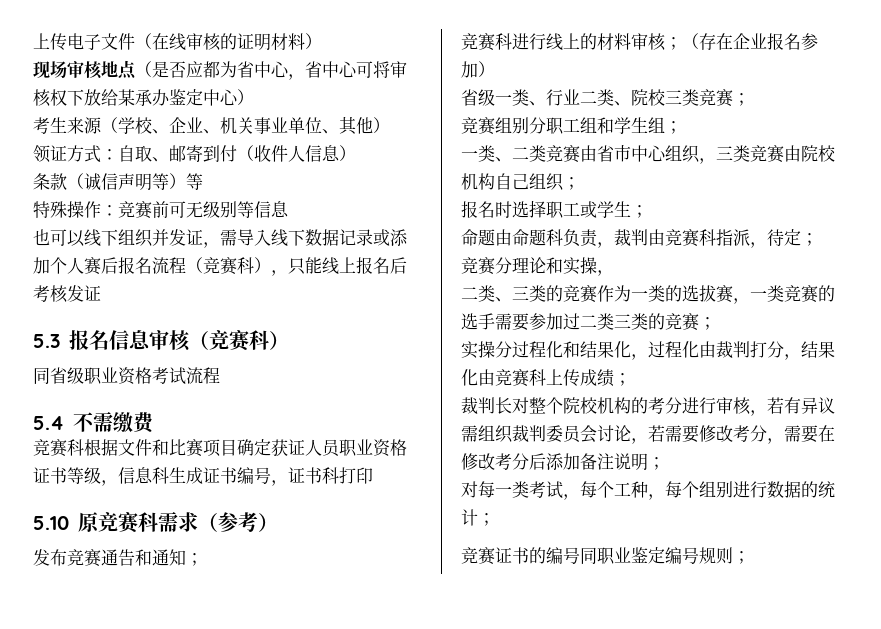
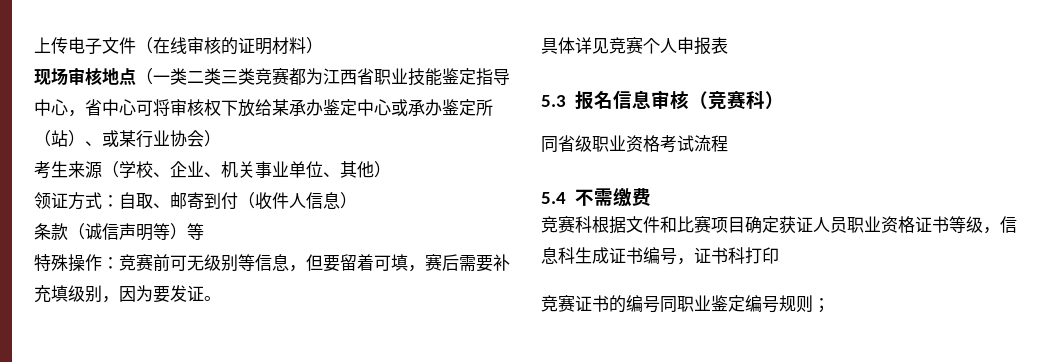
[152,61,254,78] 是否应都为省 -> [153,67,510,86] 一类二类三类竞赛都为江西省职业技能鉴定指导
(238, 97) none -> [391,99,493,116] [34,130,204,148] 或承办鉴定所（站）、或某行业协会
[33,229,408,248] [33,257,407,276] [33,285,101,303] // 也可以线下组织并发证，需导入线下数据记录或添加个人赛后报名流程（竞赛科），只能线上报名后考核发证 -> [289,253,510,272] [34,285,221,303] [541,36,728,55] ，但要留着可填，赛后需要补充填级别，因为要发证。 // 具体详见竞赛个人申报表
[33,511,278,534] [33,549,203,567] [461,33,818,51] [461,61,495,78] [461,89,750,107] [461,117,682,135] [461,145,836,164] [461,173,580,191] [461,200,648,219] [461,229,818,248] [461,257,614,276] [461,285,835,304] [461,313,716,331] [461,341,835,360] [461,369,631,387] [461,397,835,416] [461,425,835,444] [461,453,665,471] [461,481,835,500] [461,509,495,526] // 5.10原竞赛科需求（参考） // 发布竞赛通告和通知； // 竞赛科进行线上的材料审核；（存在企业报名参加） // 省级一类、行业二类、院校三类竞赛； // 竞赛组别分职工组和学生组； // 一类、二类竞赛由省市中心组织，三类竞赛由院校机构自己组织； // 报名时选择职工或学生； // 命题由命题科负责，裁判由竞赛科指派，待定； // 竞赛分理论和实操， // 二类、三类的竞赛作为一类的选拔赛，一类竞赛的选手需要参加过二类三类的竞赛； // 实操分过程化和结果化，过程化由裁判打分，结果化由竞赛科上传成绩； // 裁判长对整个院校机构的考分进行审核，若有异议需组织裁判委员会讨论，若需要修改考分，需要在修改考分后添加备注说明； // 对每一类考试，每个工种，每个组别进行数据的统计； -> (779, 255) none

